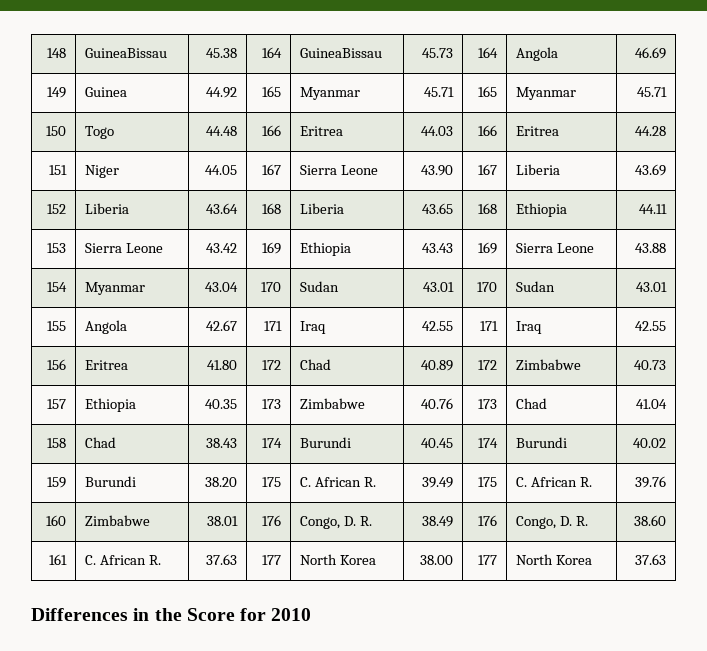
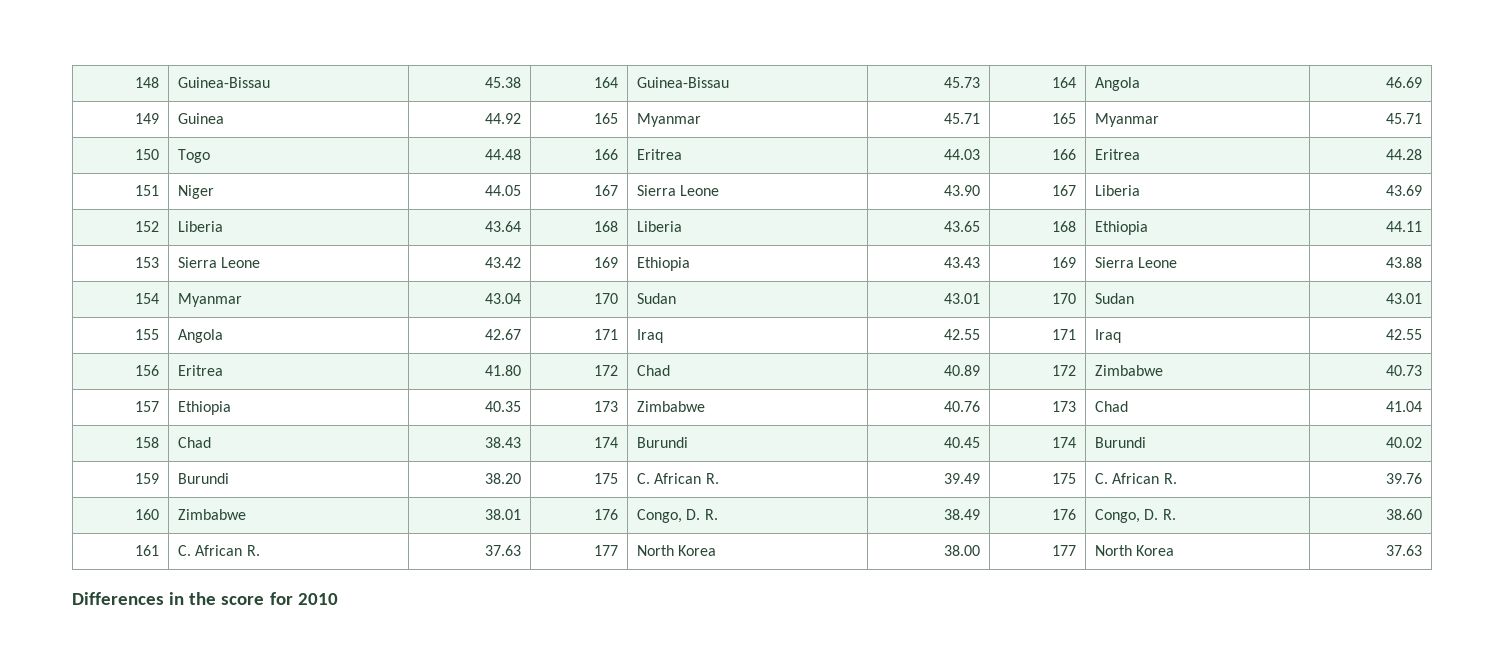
[84,48,167,58] GuineaBissau -> [178,77,271,88] Guinea-Bissau
[299,48,382,58] GuineaBissau -> [637,77,730,88] Guinea-Bissau
[186,608,235,621] Score -> [221,596,265,605] score

